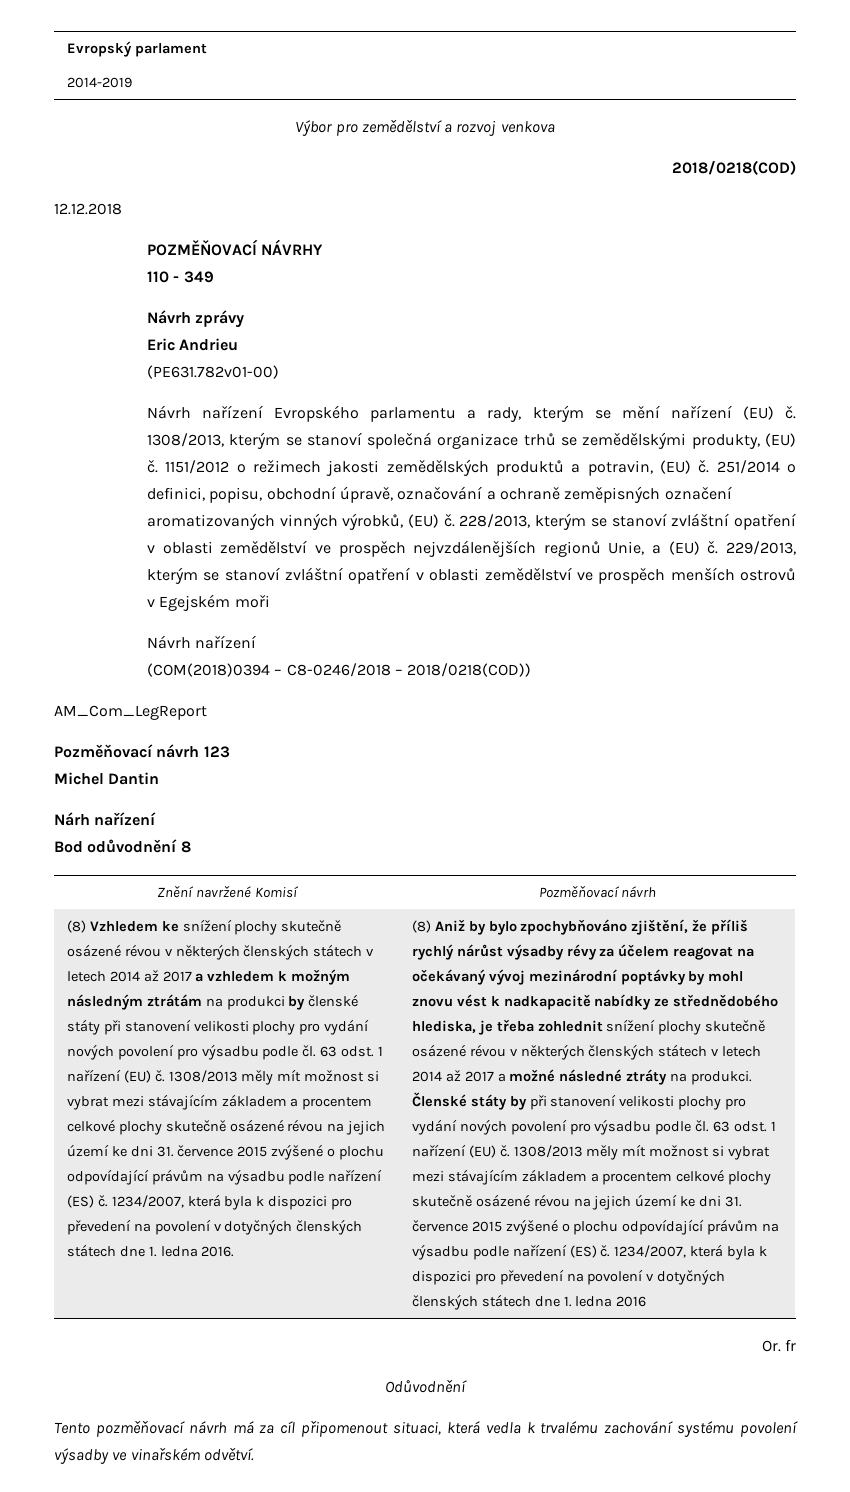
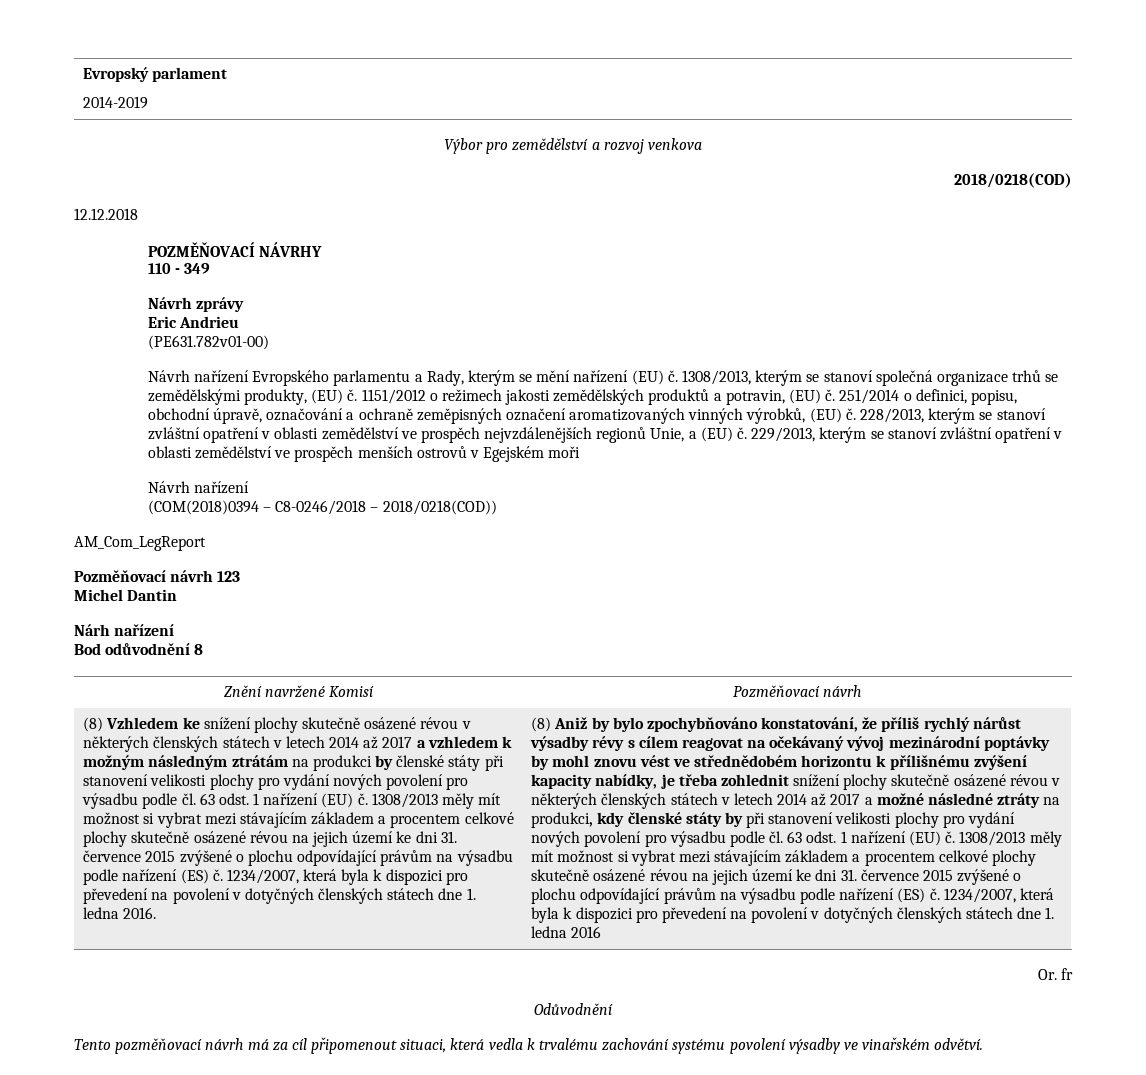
[487,407,522,422] rady, -> [426,370,464,386] Rady,
[631,919,689,935] zjištění, -> [761,717,859,732] konstatování,
[599,944,670,957] za účelem -> [627,736,678,748] s cílem
[490,994,779,1010] [411,1020,476,1033] k nadkapacitě nabídky ze střednědobého hlediska, -> [672,755,1027,770] [531,774,658,789] ve střednědobém horizontu k přílišnému zvýšení kapacity nabídky,
[691,1071,753,1085] [411,1092,467,1107] produkci. Členské -> [531,812,682,828] produkci, kdy členské

